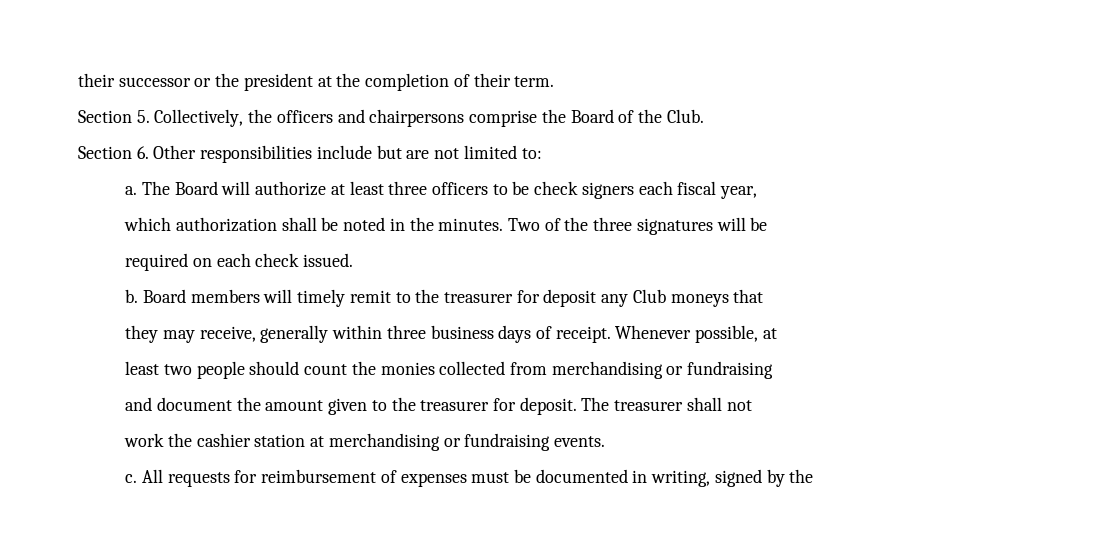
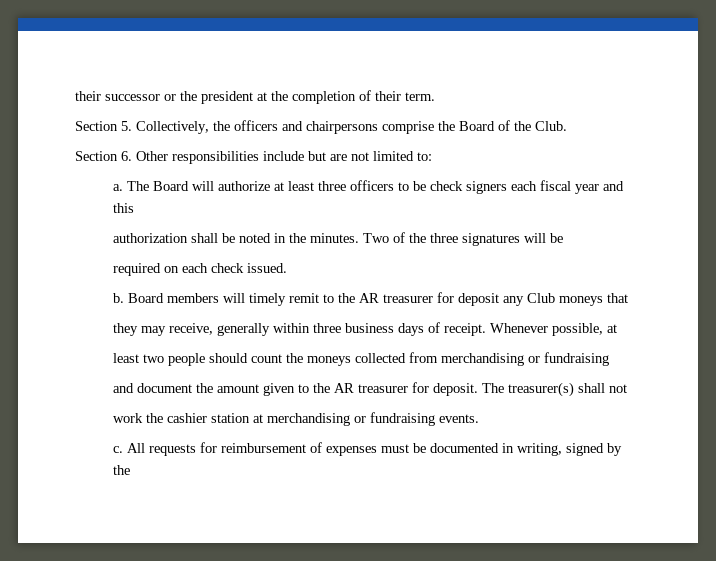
[720,186,758,199] [124,217,172,231] year, // which -> [574,181,624,194] [112,203,134,213] year and this //
(440, 296) none -> [358,293,379,303] AR
[380,362,435,375] monies -> [306,356,351,366] moneys
(416, 404) none -> [333,383,354,393] AR
[614,400,684,411] treasurer -> [507,382,574,397] treasurer(s)

